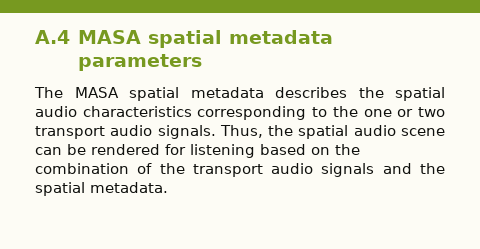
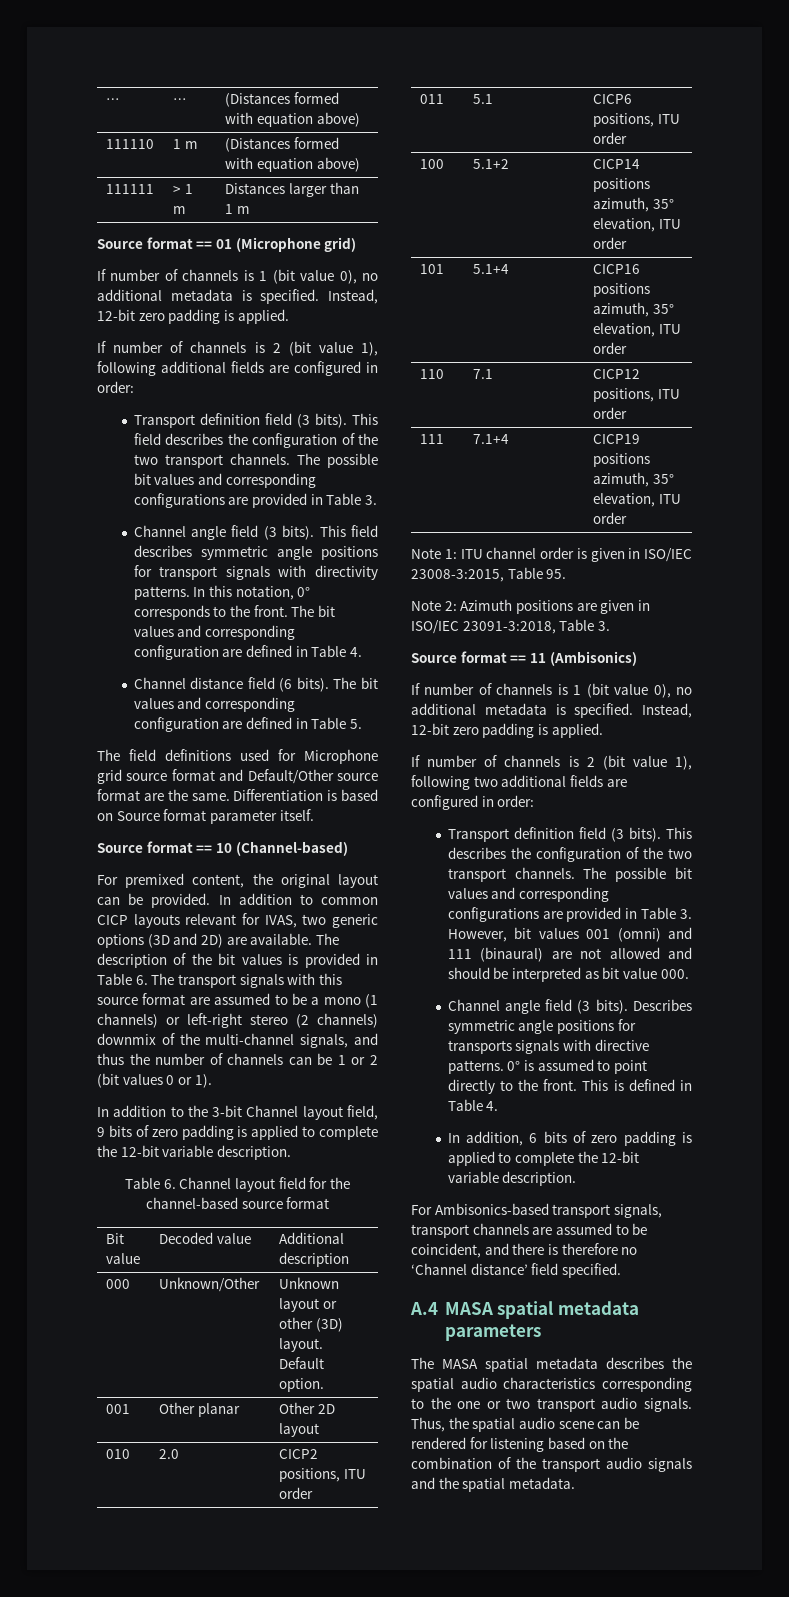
(35, 37) none -> [106,98,121,104] [173,98,188,104] [225,92,339,107] [225,112,360,127] [106,139,155,149] [173,139,198,149] [225,137,339,152] [225,157,360,172] [106,184,155,194] [173,184,193,194] [173,206,187,214] [225,182,359,197] [225,204,250,214] [97,237,357,252] [97,269,379,284] [97,289,378,304] [97,309,289,324] [97,341,378,356] [97,361,378,376] [97,381,134,393] [133,413,378,428] [133,433,378,448] [133,453,378,468] [133,473,316,488] [133,493,377,508] [133,525,378,540] [133,545,378,560] [133,565,378,580] [133,585,311,600] [133,605,335,620] [133,625,296,640] [133,645,362,660] [133,677,379,692] [133,697,296,712] [133,717,362,732] [97,749,378,764] [97,769,378,784] [97,789,378,801] [97,809,314,824] [97,841,348,856] [97,873,378,888] [97,893,378,908] [97,913,378,928] [97,933,339,948] [97,953,379,968] [97,973,342,988] [97,993,378,1008] [97,1013,378,1028] [97,1033,378,1048] [97,1053,378,1065] [97,1073,212,1088] [97,1105,378,1120] [97,1125,378,1140] [97,1145,291,1160] [125,1177,350,1192] [145,1197,330,1209] [106,1233,125,1244] [106,1253,141,1264] [159,1232,251,1244] [279,1232,345,1244] [279,1252,350,1267] [106,1279,131,1289] [159,1277,261,1292] [279,1277,340,1289] [279,1298,337,1312] [279,1317,343,1332] [279,1338,324,1352] [279,1357,325,1369] [279,1378,325,1392] [106,1404,131,1414] [159,1402,240,1417] [279,1402,335,1414] [279,1423,320,1437] [106,1449,131,1459] [159,1449,180,1459] [279,1449,319,1459] [279,1468,366,1482] [279,1487,314,1499] [420,94,445,104] [473,94,494,104] [593,94,633,104] [593,113,680,127] [593,132,628,144] [420,159,445,169] [473,159,510,169] [593,159,641,169] [593,178,651,192] [593,197,674,212] [593,218,681,232] [593,237,628,249] [420,264,445,274] [473,264,510,274] [593,264,641,274] [593,283,651,297] [593,302,674,317] [593,323,681,337] [593,342,628,354] [420,369,445,379] [473,369,494,379] [593,369,641,379] [593,388,680,402] [593,407,628,419] [420,434,445,444] [473,434,510,444] [593,434,641,444] [593,453,651,467] [593,472,674,487] [593,493,681,507] [593,512,628,524] [411,547,692,562] [411,567,567,582] [411,599,650,614] [411,619,610,634] [411,651,637,666] [411,683,692,698] [411,703,692,718] [411,723,603,738] [411,755,692,770] [411,775,627,790] [411,795,535,810] [447,827,692,842] [447,847,692,862] [447,867,692,882] [447,887,610,902] [447,907,692,922] [447,927,692,942] [447,947,692,962] [447,967,689,982] [447,999,692,1014] [447,1019,636,1034] [447,1039,649,1054] [447,1059,647,1074] [447,1079,692,1094] [447,1099,499,1111] [447,1131,692,1146] [447,1151,640,1166] [447,1171,577,1186] [411,1203,662,1218] [411,1223,648,1238] [411,1243,638,1258] [411,1263,621,1278] … | … | (Distances formed with equation above) // 111110 | 1 m | (Distances formed with equation above) // 111111 | > 1 m | Distances larger than 1 m // Source format == 01 (Microphone grid) // If number of channels is 1 (bit value 0), no additional metadata is specified. Instead, 12-bit zero padding is applied. // If number of channels is 2 (bit value 1), following additional fields are configured in order: // Transport definition field (3 bits). This field describes the configuration of the two transport channels. The possible bit values and corresponding configurations are provided in Table 3. // Channel angle field (3 bits). This field describes symmetric angle positions for transport signals with directivity patterns. In this notation, 0° corresponds to the front. The bit values and corresponding configuration are defined in Table 4. // Channel distance field (6 bits). The bit values and corresponding configuration are defined in Table 5. // The field definitions used for Microphone grid source format and Default/Other source format are the same. Differentiation is based on Source format parameter itself. // Source format == 10 (Channel-based) // For premixed content, the original layout can be provided. In addition to common CICP layouts relevant for IVAS, two generic options (3D and 2D) are available. The description of the bit values is provided in Table 6. The transport signals with this source format are assumed to be a mono (1 channels) or left-right stereo (2 channels) downmix of the multi-channel signals, and thus the number of channels can be 1 or 2 (bit values 0 or 1). // In addition to the 3-bit Channel layout field, 9 bits of zero padding is applied to complete the 12-bit variable description. // Table 6. Channel layout field for the channel-based source format // Bit value | Decoded value | Additional description // 000 | Unknown/Other | Unknown layout or other (3D) layout. Default option. // 001 | Other planar | Other 2D layout // 010 | 2.0 | CICP2 positions, ITU order // 011 | 5.1 | CICP6 positions, ITU order // 100 | 5.1+2 | CICP14 positions azimuth, 35° elevation, ITU order // 101 | 5.1+4 | CICP16 positions azimuth, 35° elevation, ITU order // 110 | 7.1 | CICP12 positions, ITU order // 111 | 7.1+4 | CICP19 positions azimuth, 35° elevation, ITU order // Note 1: ITU channel order is given in ISO/IEC 23008-3:2015, Table 95. // Note 2: Azimuth positions are given in ISO/IEC 23091-3:2018, Table 3. // Source format == 11 (Ambisonics) // If number of channels is 1 (bit value 0), no additional metadata is specified. Instead, 12-bit zero padding is applied. // If number of channels is 2 (bit value 1), following two additional fields are configured in order: // Transport definition field (3 bits). This describes the configuration of the two transport channels. The possible bit values and corresponding configurations are provided in Table 3. However, bit values 001 (omni) and 111 (binaural) are not allowed and should be interpreted as bit value 000. // Channel angle field (3 bits). Describes symmetric angle positions for transports signals with directive patterns. 0° is assumed to point directly to the front. This is defined in Table 4. // In addition, 6 bits of zero padding is applied to complete the 12-bit variable description. // For Ambisonics-based transport signals, transport channels are assumed to be coincident, and there is therefore no ‘Channel distance’ field specified. //

